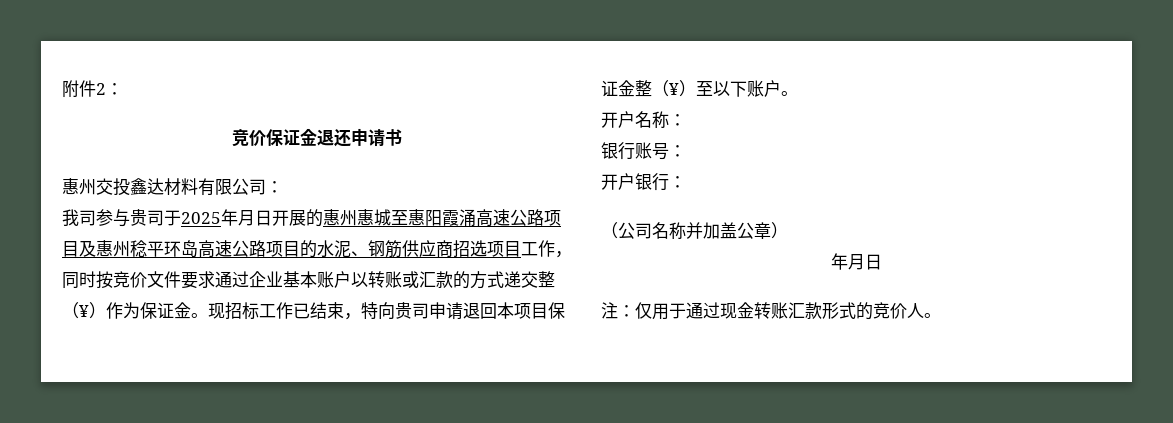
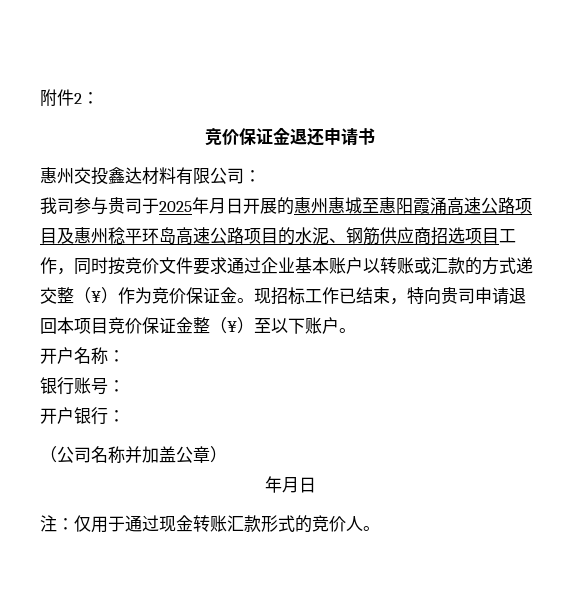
(140, 310) none -> [152,287,186,304] 竞价
(548, 311) none -> [108,317,142,334] 竞价

